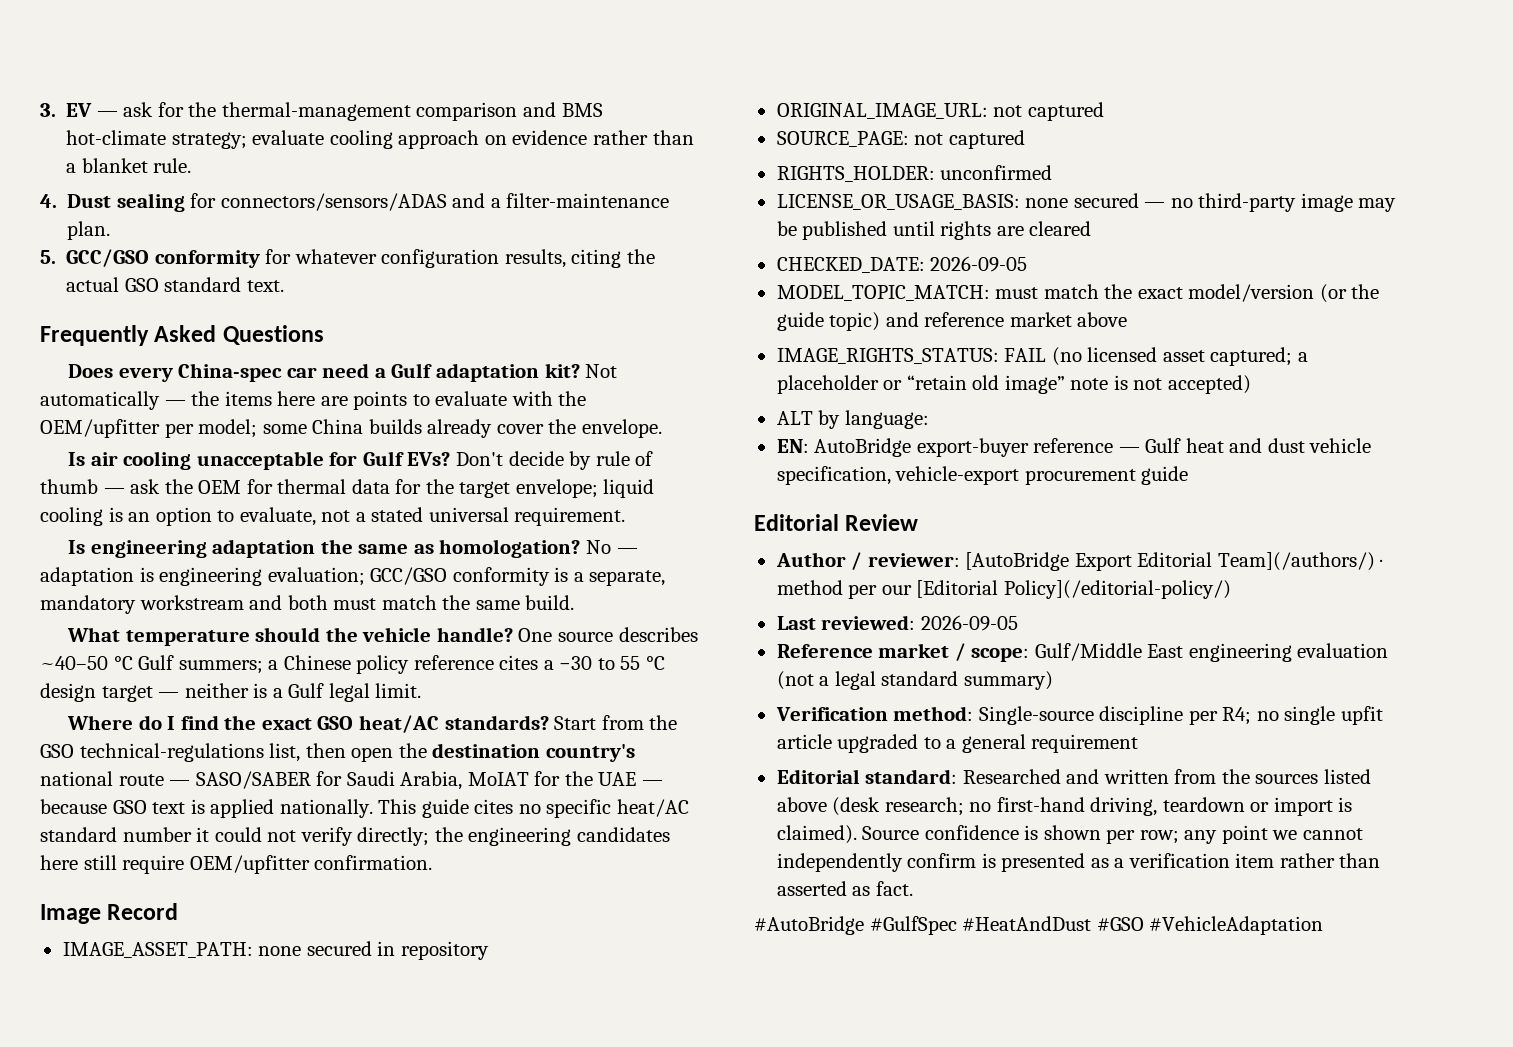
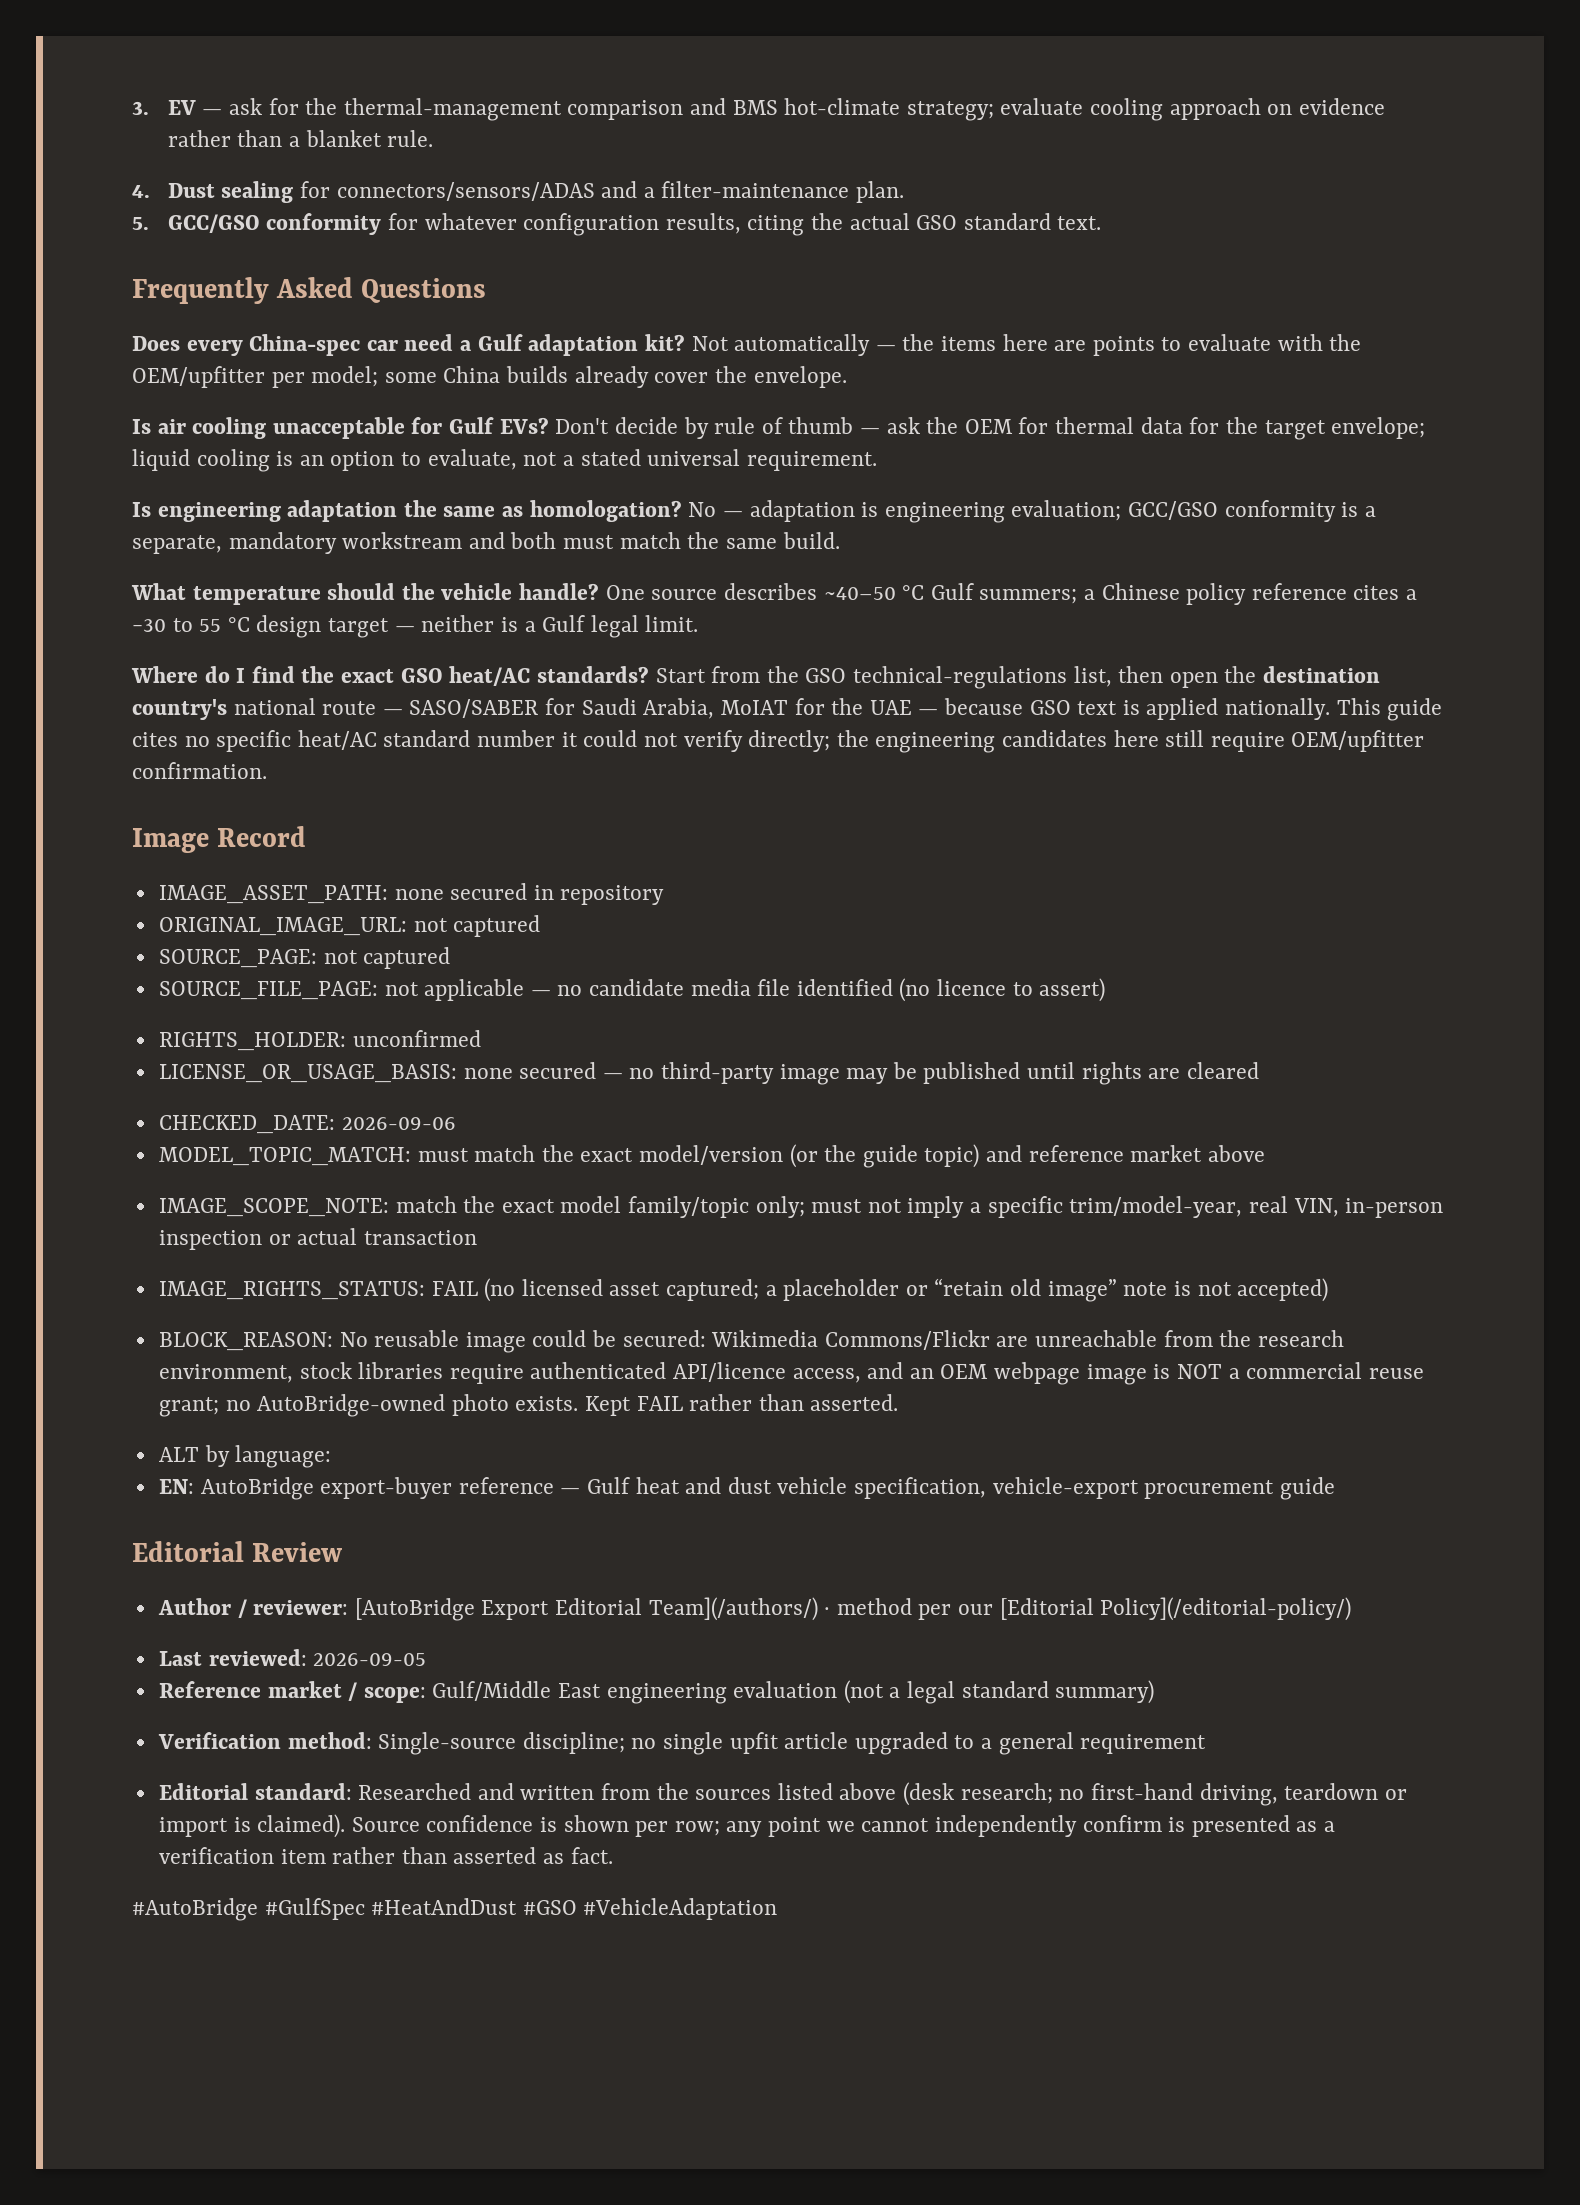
(1025, 139) none -> [158,978,1106,1002] // SOURCE_FILE_PAGE: not applicable — no candidate media file identified (no licence to assert)
[930,256,1028,272] 2026-09-05 -> [341,1117,456,1130] 2026-09-06
(1128, 319) none -> [158,1196,1444,1218] [158,1228,477,1250] // IMAGE_SCOPE_NOTE: match the exact model family/topic only; must not imply a specific trim/model-year, real VIN, in-person inspection or actual transaction
(1251, 384) none -> [158,1330,1344,1353] [158,1362,1424,1385] [158,1394,899,1417] // BLOCK_REASON: No reusable image could be secured: Wikimedia Commons/Flickr are unreachable from the research environment, stock libraries require authenticated API/licence access, and an OEM webpage image is NOT a commercial reuse grant; no AutoBridge-owned photo exists. Kept FAIL rather than asserted.
[1099,706,1252,725] discipline per R4; -> [522,1732,625,1754] discipline;

